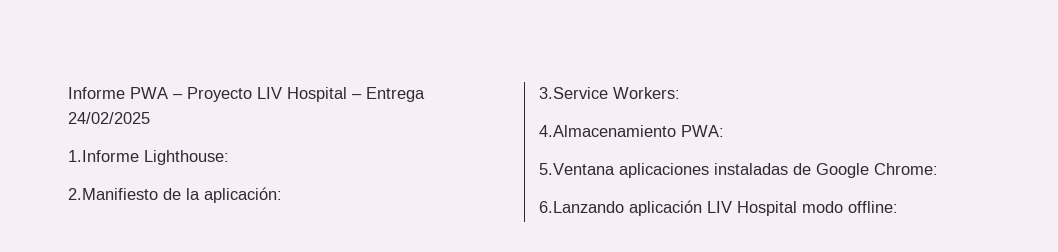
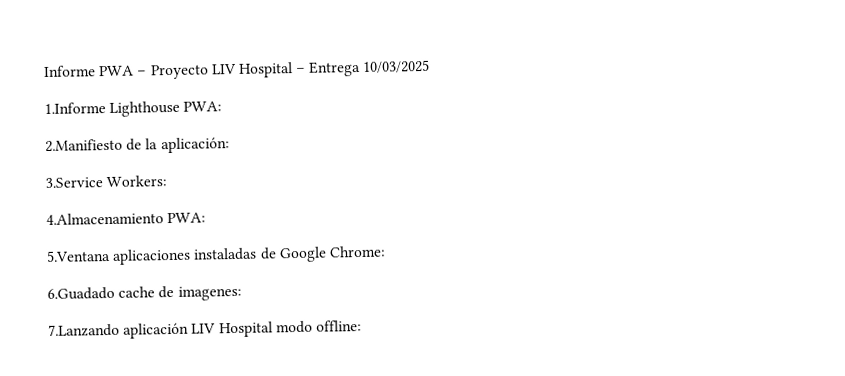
[68,112,150,124] 24/02/2025 -> [362,59,431,73] 10/03/2025
[144,150,229,165] Lighthouse: -> [109,100,223,117] Lighthouse PWA:
[539,201,624,213] 6.Lanzando -> [47,285,242,301] [48,323,120,337] 6.Guadado cache de imagenes: // 7.Lanzando

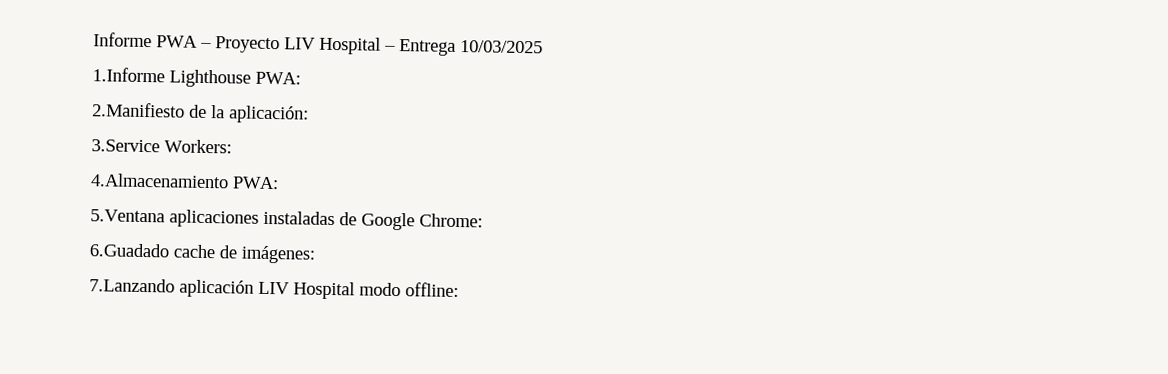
[177,285,242,301] imagenes: -> [241,245,316,264] imágenes:

